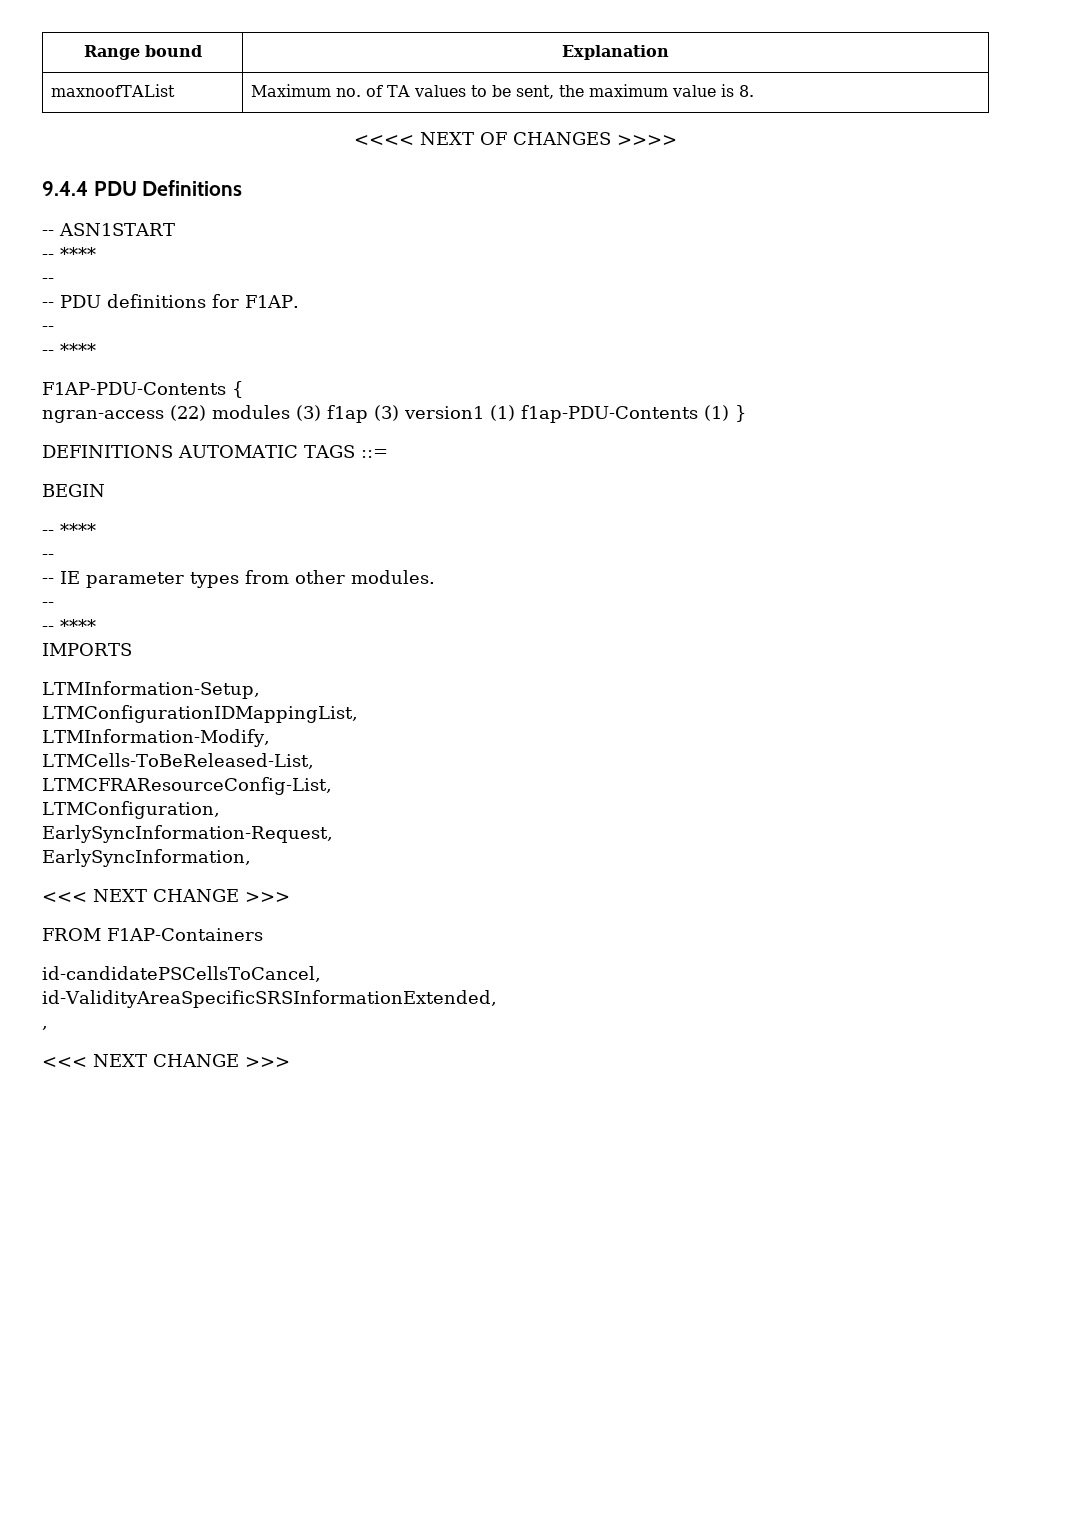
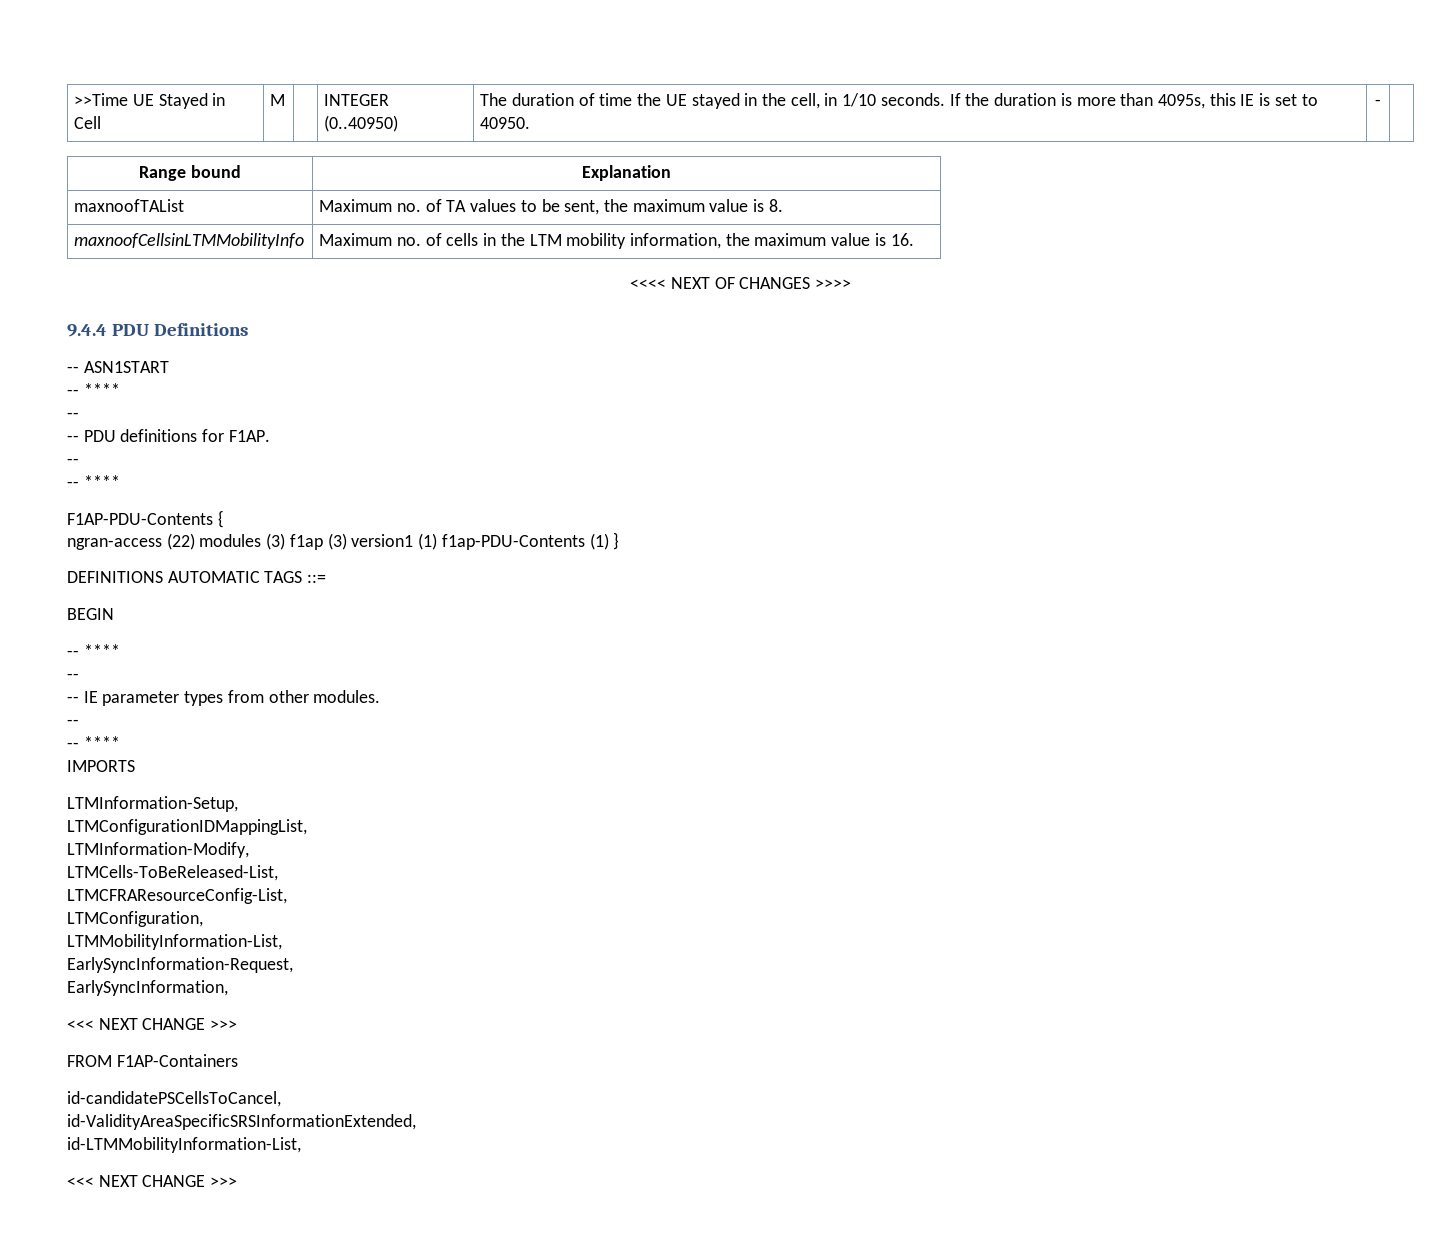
(83, 52) none -> [74,93,226,109] [74,116,102,129] [270,94,286,106] [324,94,390,106] [324,115,399,132] [480,93,1318,109] [480,117,531,129] [1375,99,1381,106] >>Time UE Stayed in Cell | M | | INTEGER (0..40950) | The duration of time the UE stayed in the cell, in 1/10 seconds. If the duration is more than 4095s, this IE is set to 40950. | - | //
(755, 91) none -> [74,233,305,249] [319,233,914,249] // maxnoofCellsinLTMMobilityInfo | Maximum no. of cells in the LTM mobility information, the maximum value is 16.
(220, 810) none -> [67,934,282,950] // LTMMobilityInformation-List,
[42,1026,48,1030] , -> [67,1137,301,1153] id-LTMMobilityInformation-List,

